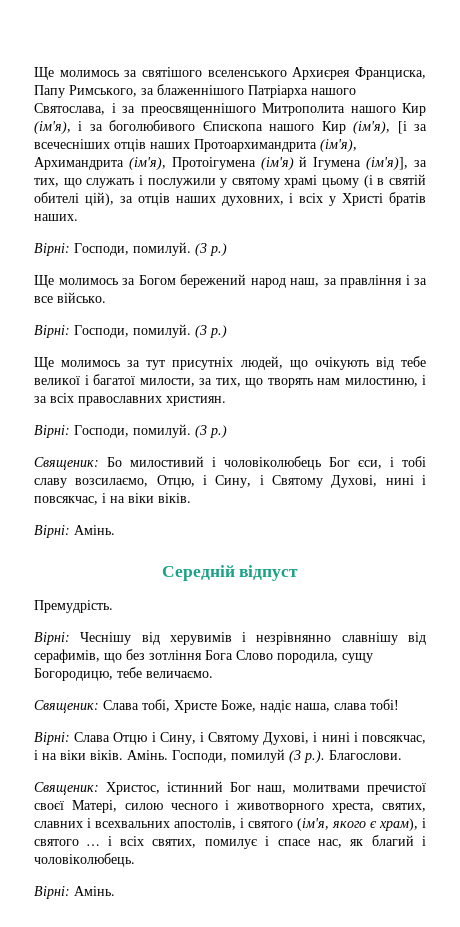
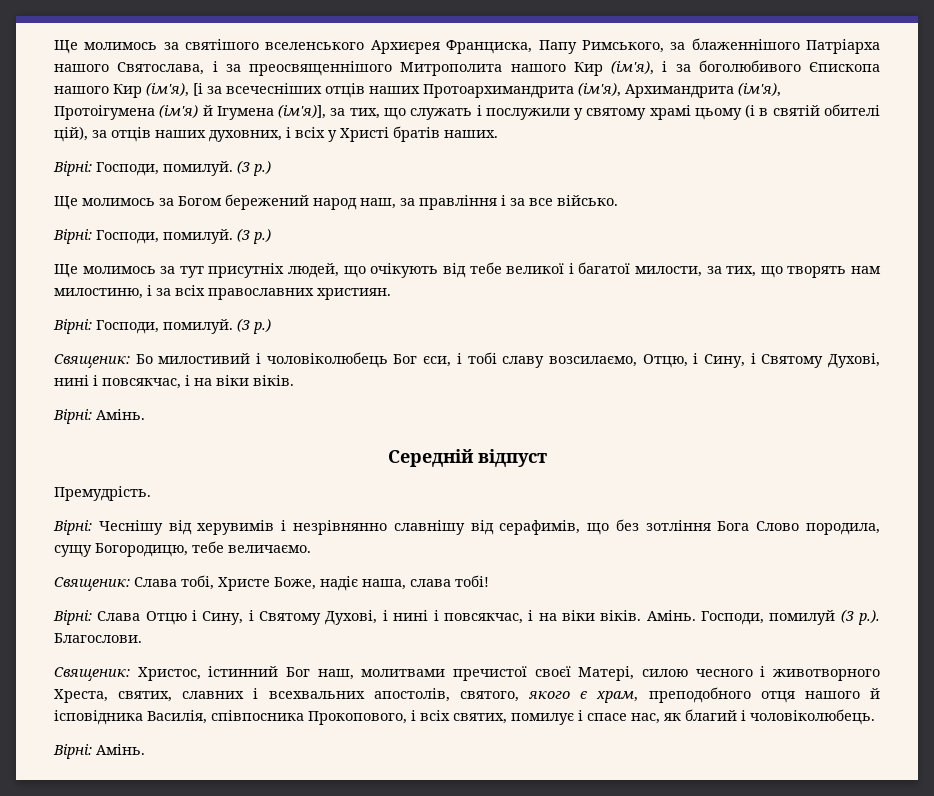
[332,803,375,813] хреста, -> [54,689,108,703] Хреста,
[240,818,426,831] [34,839,100,846] і святого (ім'я, якого є храм), і святого … -> [459,687,881,703] [54,710,407,725] святого, якого є храм, преподобного отця нашого й ісповідника Василія, співпосника Прокопового,

